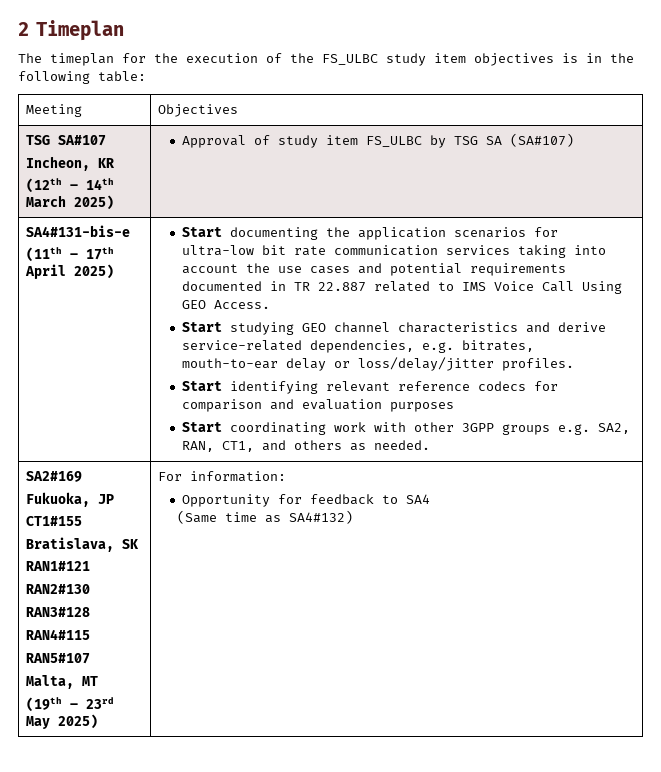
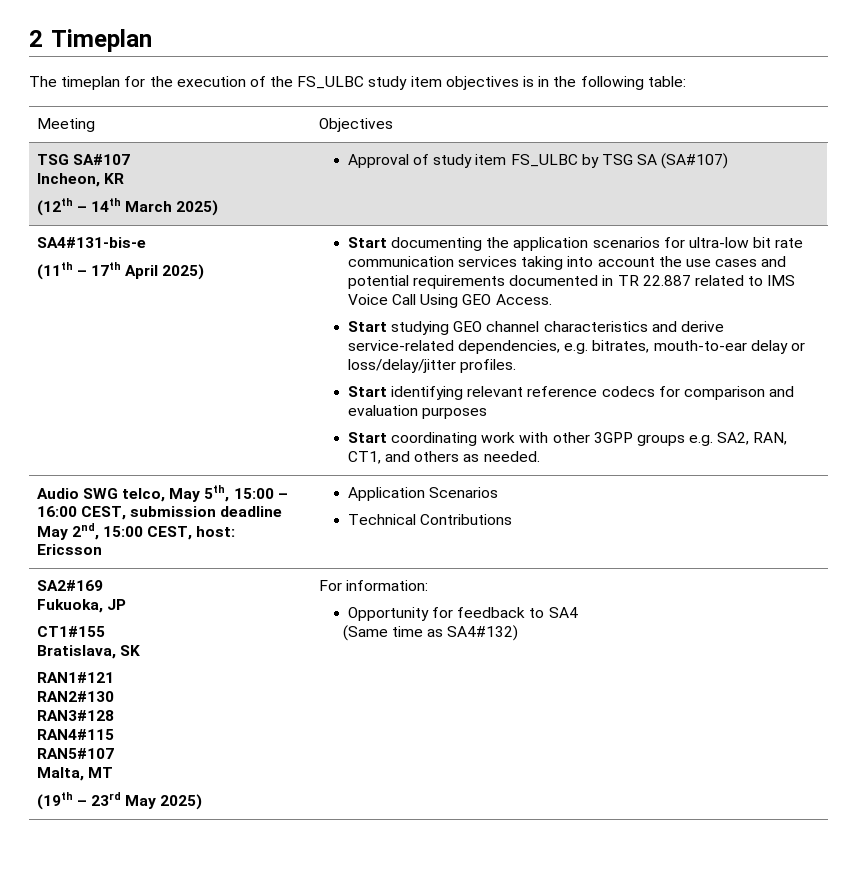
(430, 445) none -> [36,485,288,502] [36,506,283,520] [36,523,236,540] [36,544,102,555] [347,487,498,501] [347,514,512,525] // Audio SWG telco, May 5th, 15:00 – 16:00 CEST, submission deadline May 2nd, 15:00 CEST, host: Ericsson | Application Scenarios // Technical Contributions

